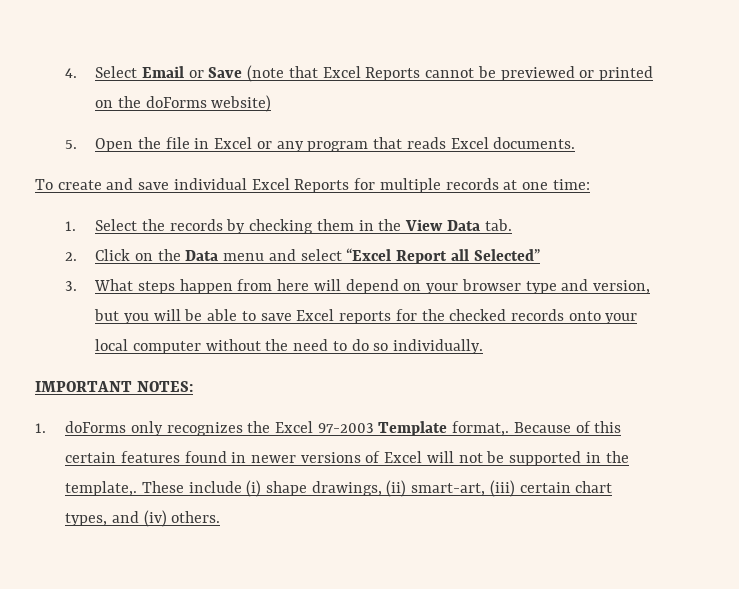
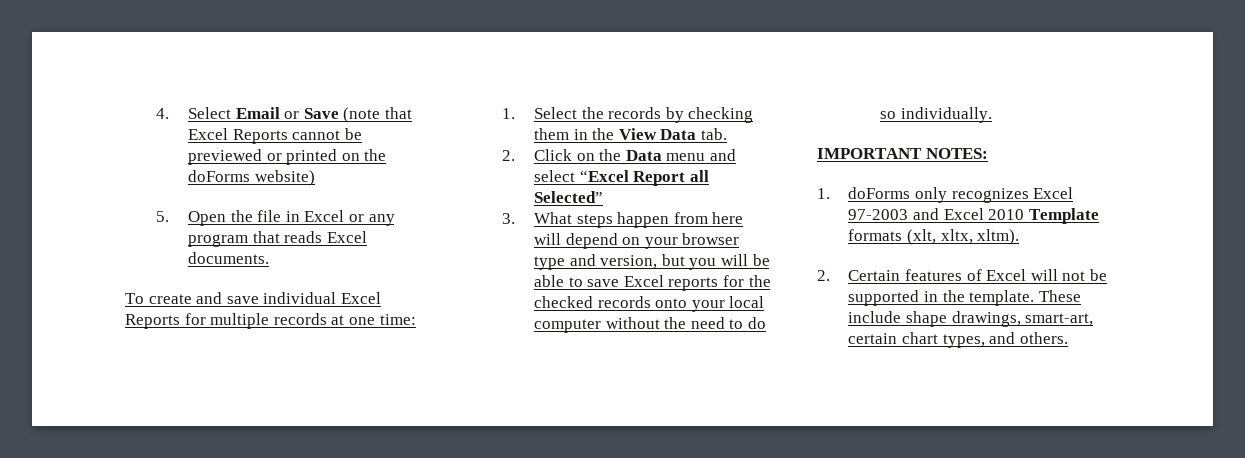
[247,421,271,433] the -> (1029, 195) none
[378,421,622,436] [65,451,361,463] Template format,. Because of this certain features found in newer versions -> [913,208,1099,224] [848,229,1020,245] [817,269,963,281] and Excel 2010 Template formats (xlt, xltx, xltm). // 2. Certain features
[65,481,138,496] template,. -> [969,290,1035,306] template.
[246,480,262,497] (i) -> (902, 317) none
[386,480,515,497] (ii) smart-art, (iii) -> [1025,313,1094,326] smart-art,
[143,510,167,527] (iv) -> (1016, 338) none

